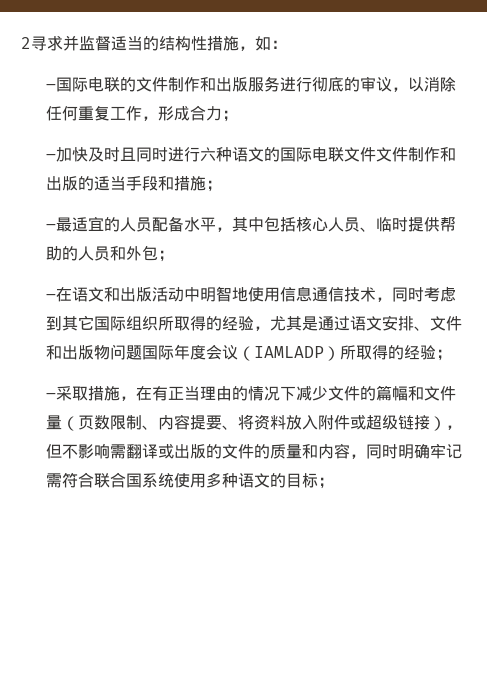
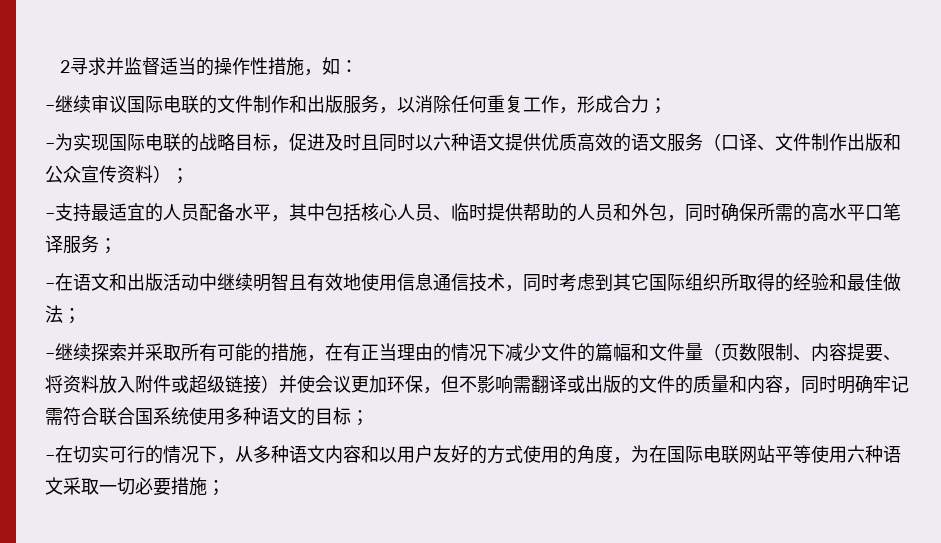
[159,36,191,51] 结构 -> [213,57,250,75] 操作
(56, 87) none -> [55,95,128,113] 继续审议
[279,76,392,92] 进行彻底的审议 -> (380, 104) none
[55,147,88,162] 加快 -> [55,133,326,152] 为实现国际电联的战略目标，促进
[167,147,456,162] [45,176,222,192] [45,224,56,230] 进行六种语文的国际电联文件文件制作和出版的适当手段和措施； // – -> [415,133,902,152] [45,165,190,184] [45,203,92,222] 以六种语文提供优质高效的语文服务（口译、文件制作出版和公众宣传资料）； // –支持
(158, 253) none -> [667,203,902,222] [45,235,100,254] ，同时确保所需的高水平口笔译服务
[199,286,232,302] 明智 -> [217,273,344,292] 继续明智且有效
[253,315,462,331] [45,344,452,361] [45,386,88,401] ，尤其是通过语文安排、文件和出版物问题国际年度会议（IAMLADP）所取得的经验； // –采取 -> [829,273,902,291] [45,305,82,324] [45,343,272,362] 和最佳做法； // –继续探索并采取所有可能的
(446, 423) none -> [279,375,424,393] 并使会议更加环保
(334, 483) none -> [45,445,902,464] [45,477,226,496] // –在切实可行的情况下，从多种语文内容和以用户友好的方式使用的角度，为在国际电联网站平等使用六种语文采取一切必要措施；

